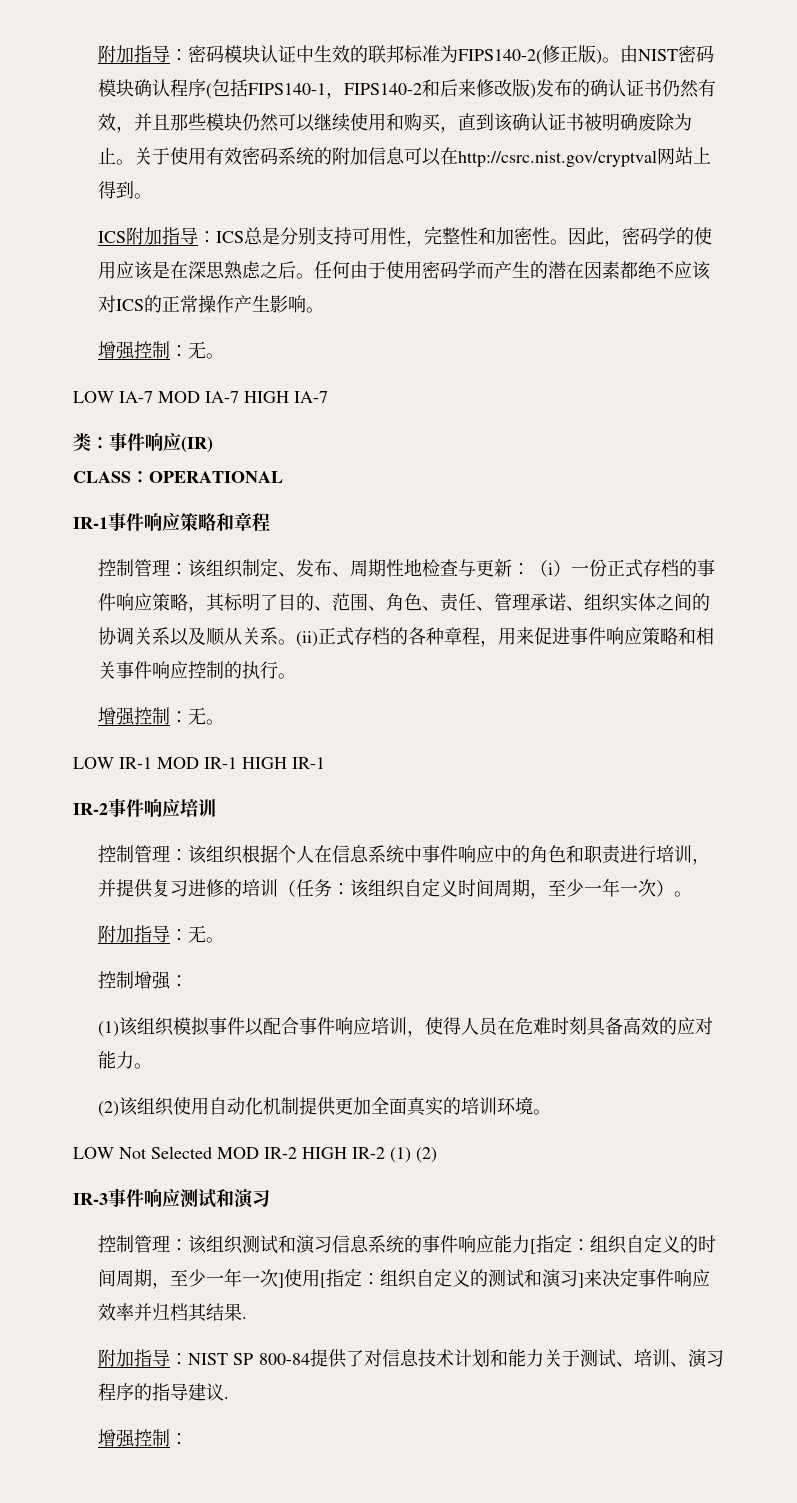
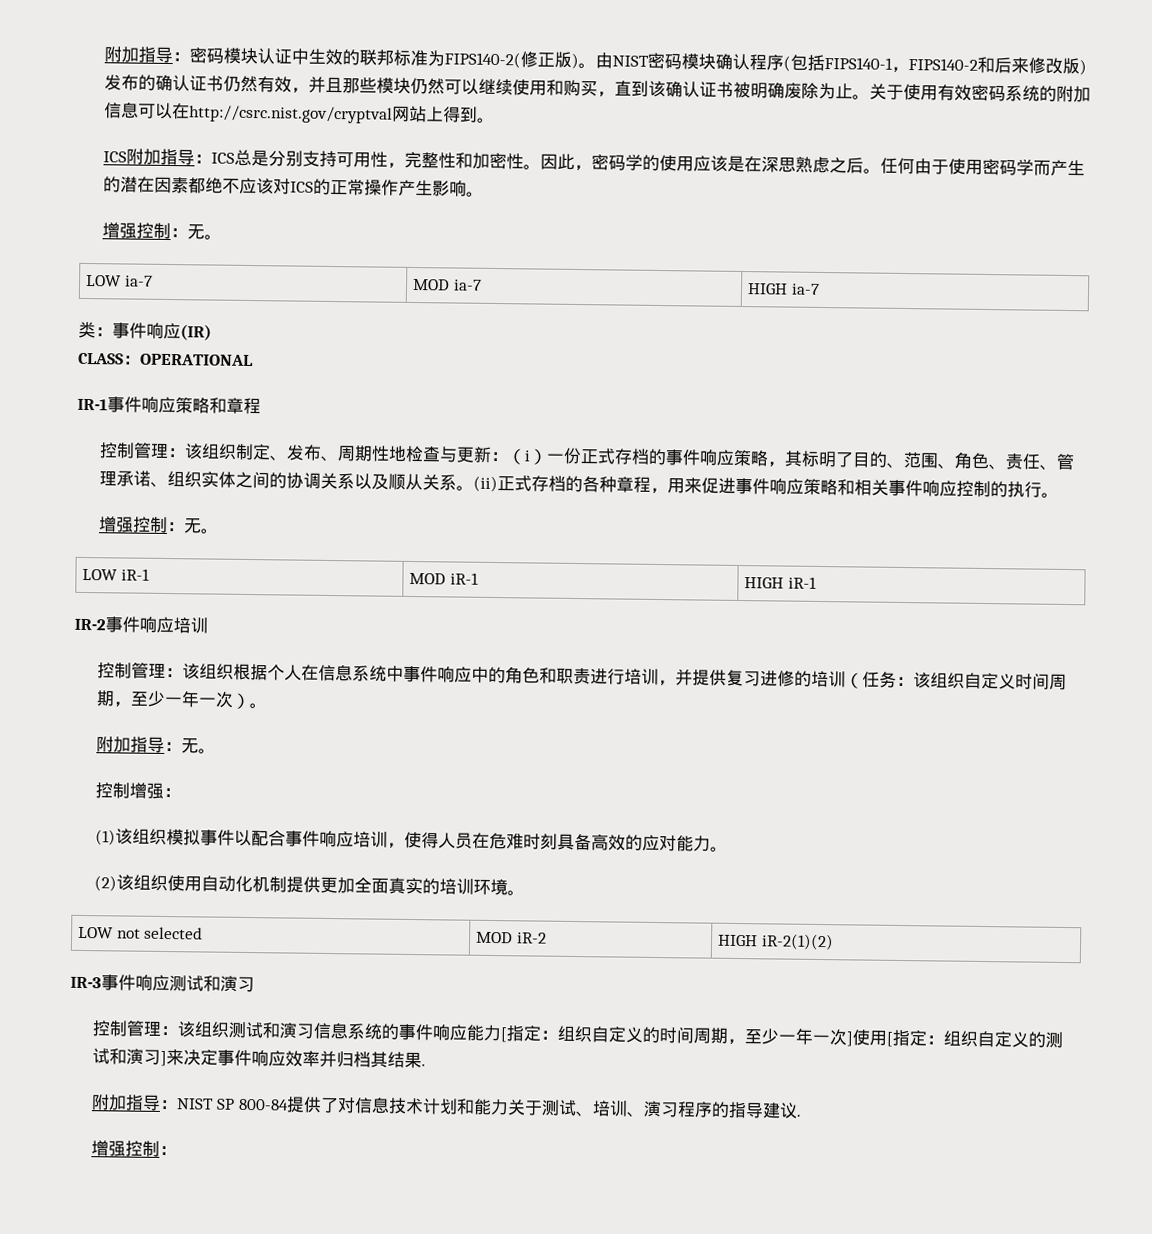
[73,391,328,403] // LOW IA-7 MOD IA-7 HIGH IA-7 -> [86,274,153,287] [412,278,482,291] [747,283,820,295] // LOW ia-7 | MOD ia-7 | HIGH ia-7
[73,757,325,769] // LOW IR-1 MOD IR-1 HIGH IR-1 -> [82,568,150,581] [409,572,479,585] [744,576,817,589] // LOW iR-1 | MOD iR-1 | HIGH iR-1
[73,1146,437,1163] // LOW Not Selected MOD IR-2 HIGH IR-2 (1) (2) -> [78,926,204,940] [476,931,547,944] [717,933,834,951] // LOW not selected | MOD iR-2 | HIGH iR-2(1)(2)

